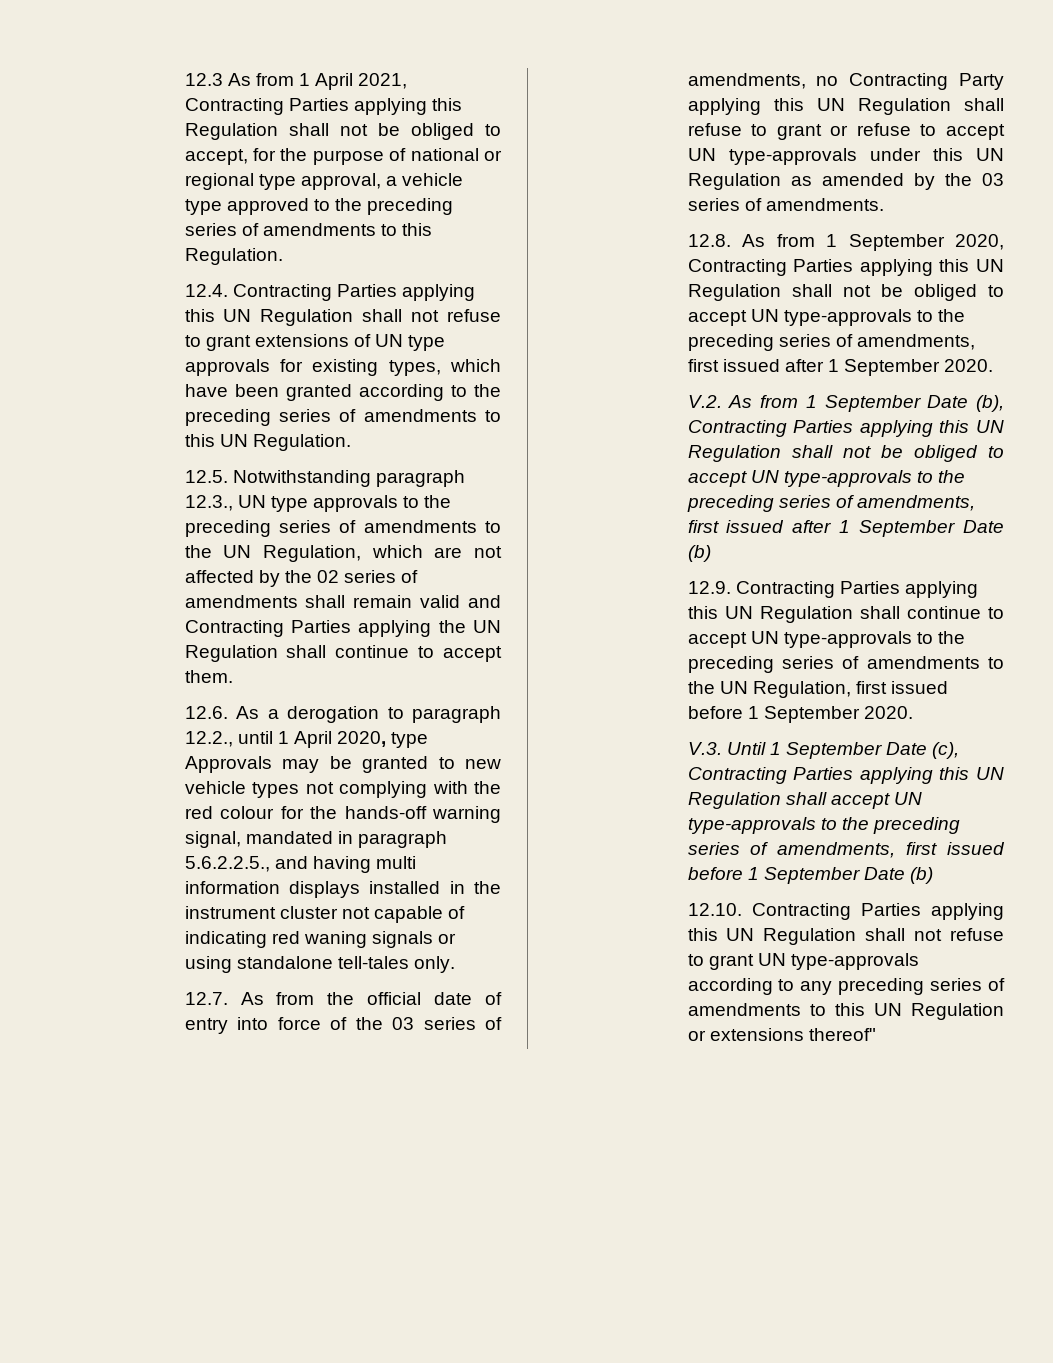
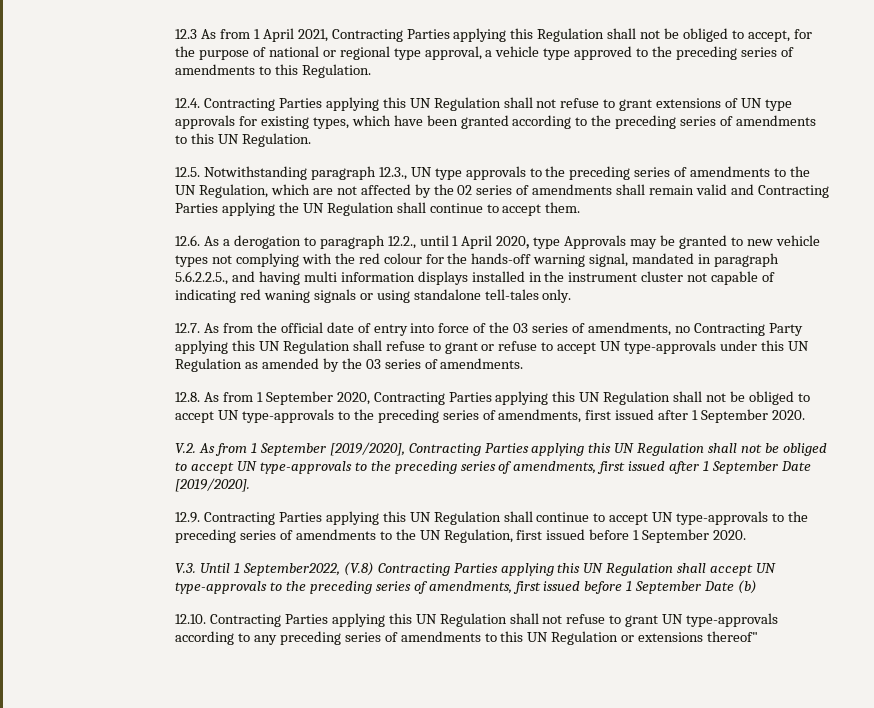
[927,395,1004,412] Date (b), -> [329,442,405,456] [2019/2020],
[687,545,711,562] (b) -> [175,478,251,492] [2019/2020].
[785,742,960,759] September Date (c), -> [242,562,374,576] September2022, (V.8)

